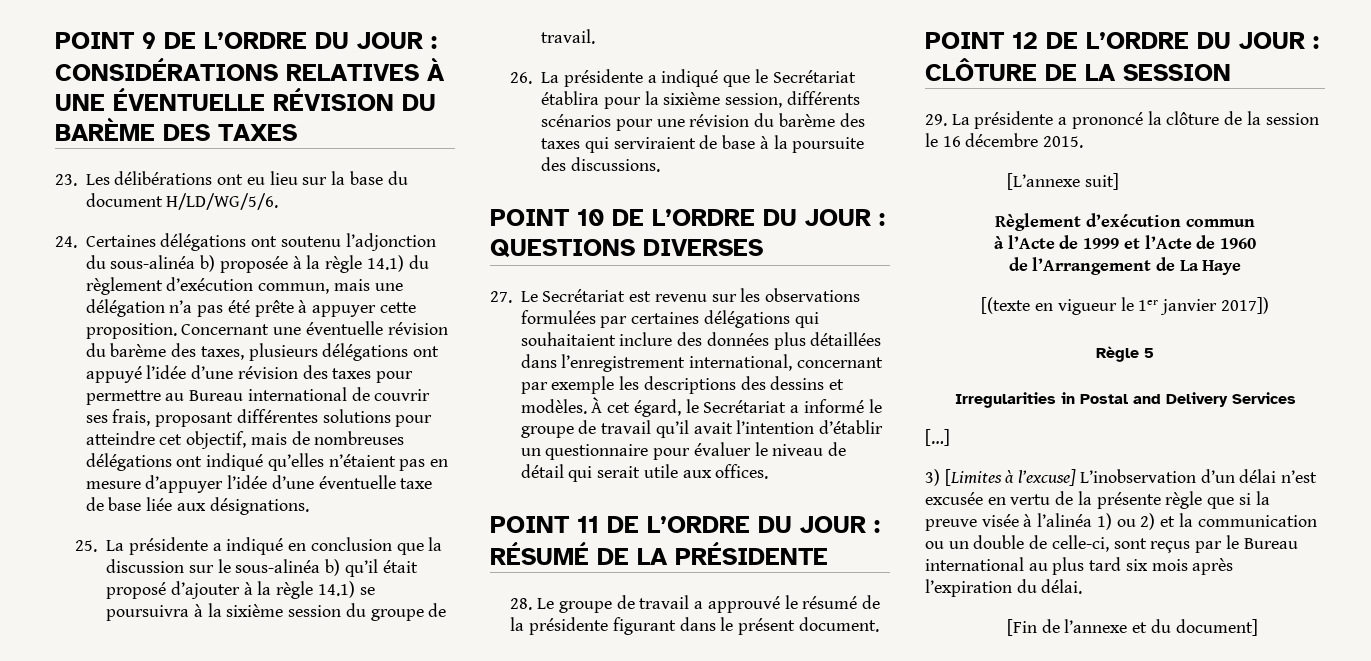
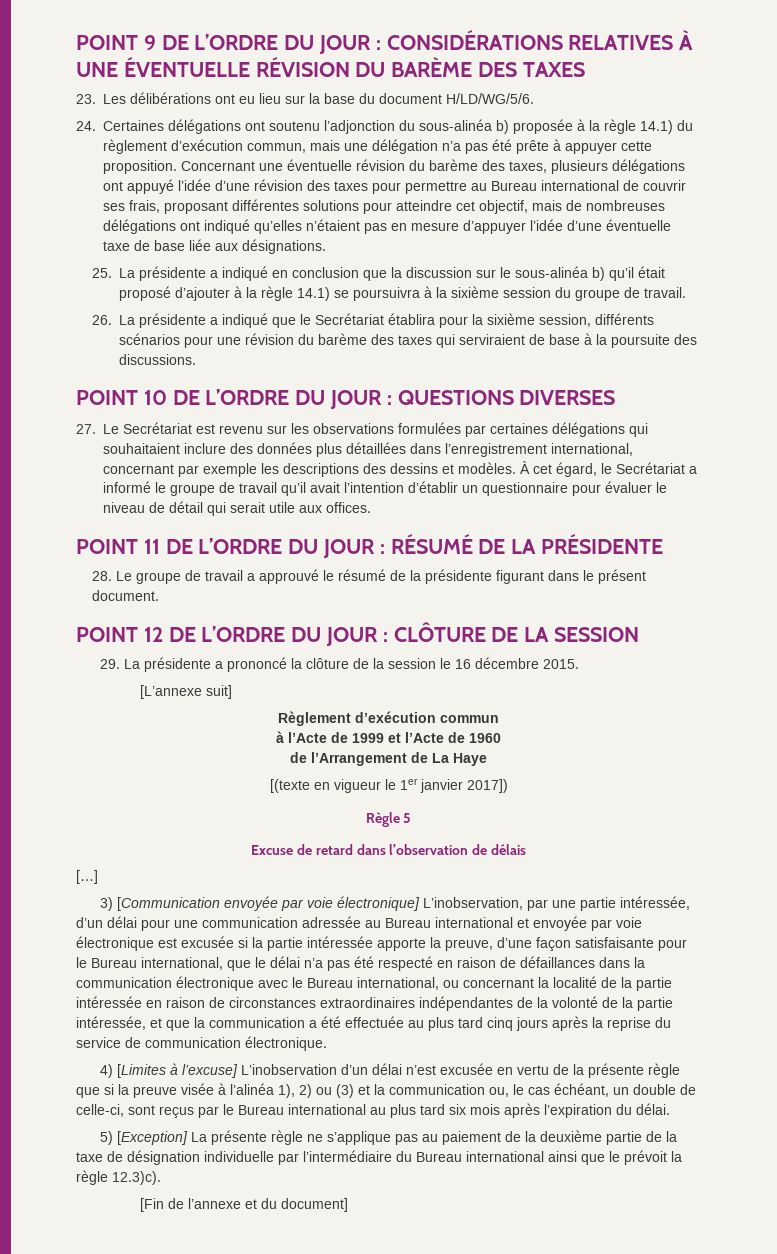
[954,392,1296,408] [925,429,950,446] [925,469,940,486] Irregularities in Postal and Delivery Services // […] // 3) -> [251,844,526,855] [76,870,98,884] [99,896,690,911] [76,916,642,931] [76,936,687,951] [76,956,645,971] [76,976,672,991] [76,996,673,1011] [76,1016,671,1031] [76,1036,327,1051] [99,1064,113,1078] Excuse de retard dans l’observation de délais // […] // 3) [Communication envoyée par voie électronique] L’inobservation, par une partie intéressée, d’un délai pour une communication adressée au Bureau international et envoyée par voie électronique est excusée si la partie intéressée apporte la preuve, d’une façon satisfaisante pour le Bureau international, que le délai n’a pas été respecté en raison de défaillances dans la communication électronique avec le Bureau international, ou concernant la localité de la partie intéressée en raison de circonstances extraordinaires indépendantes de la volonté de la partie intéressée, et que la communication a été effectuée au plus tard cinq jours après la reprise du service de communication électronique. // 4)
[1096,513,1317,530] [925,541,944,549] 1) ou 2) et la communication ou -> [278,1083,609,1098] 1), 2) ou (3) et la communication ou, le cas échéant,
(1083, 586) none -> [99,1130,677,1145] [76,1150,682,1165] [76,1170,161,1185] // 5) [Exception] La présente règle ne s’applique pas au paiement de la deuxième partie de la taxe de désignation individuelle par l’intermédiaire du Bureau international ainsi que le prévoit la règle 12.3)c).

